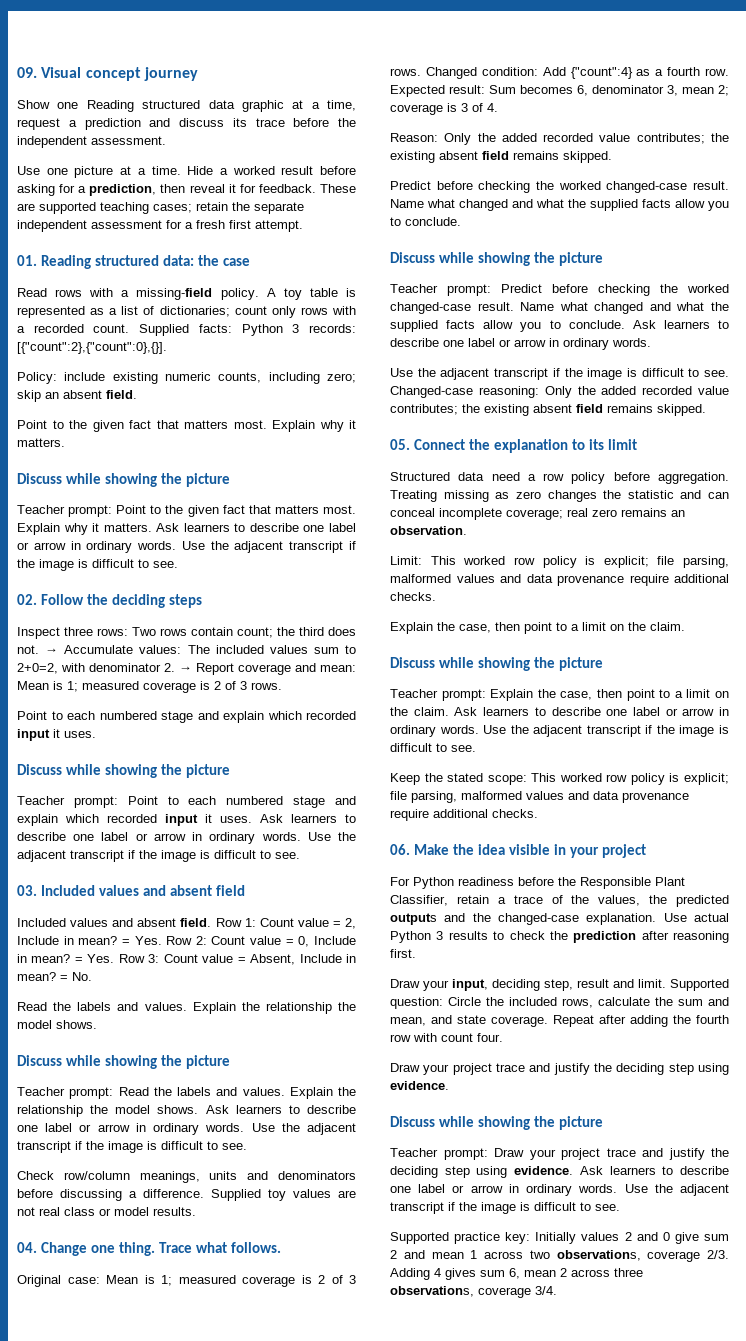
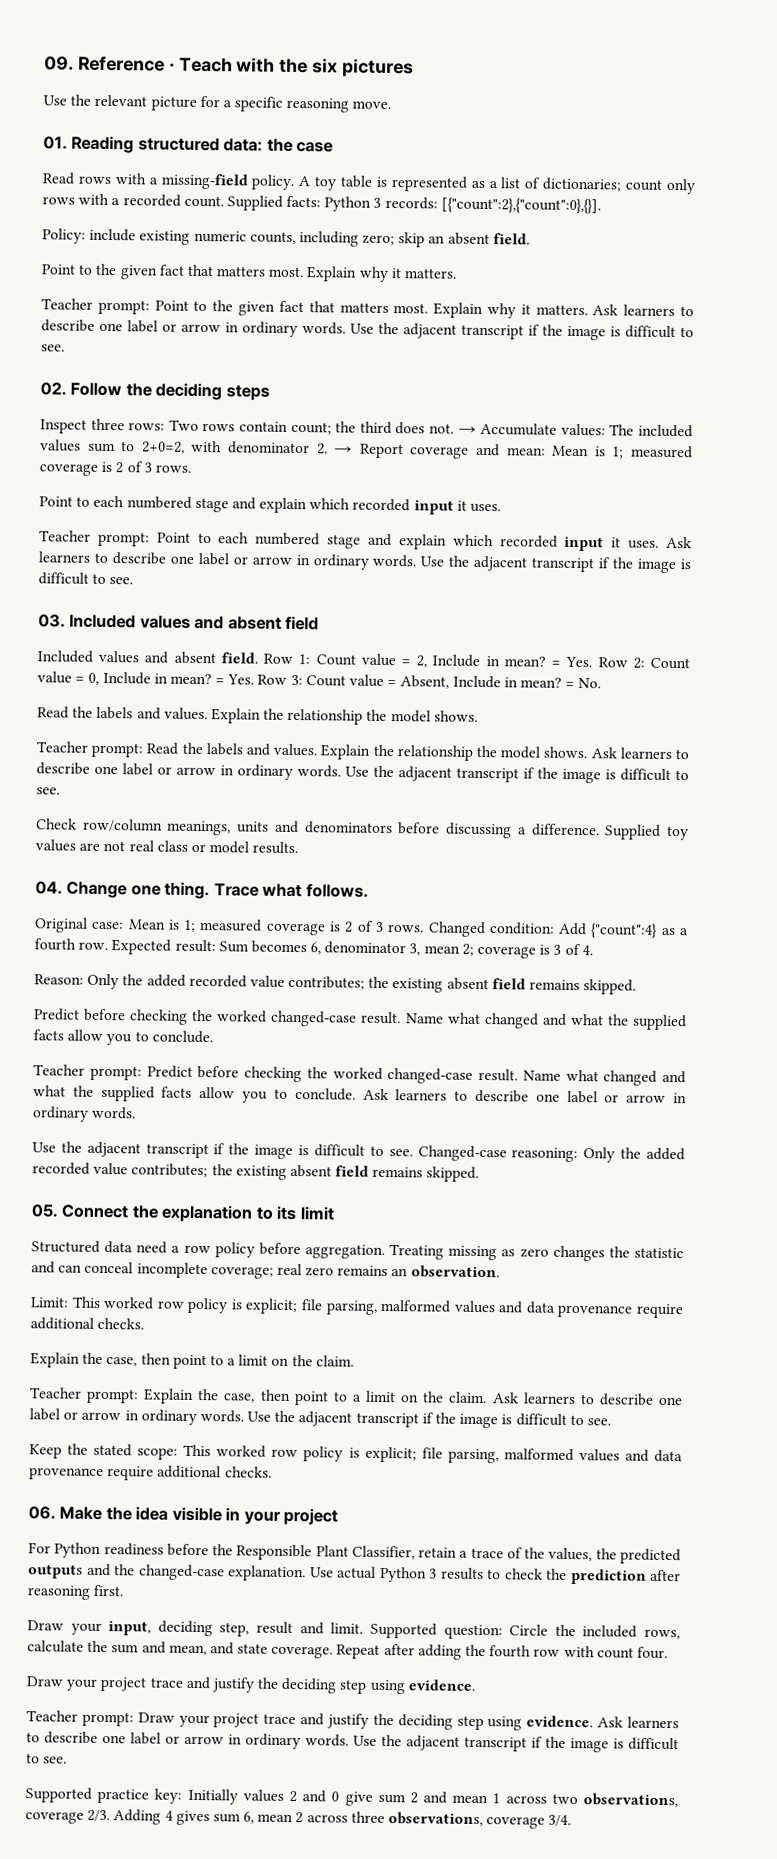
[41,67,198,81] [17,100,356,112] [17,118,356,130] [17,136,166,148] [17,166,356,178] [17,184,356,196] [17,202,304,214] [17,220,303,232] Visual concept journey // Show one Reading structured data graphic at a time, request a prediction and discuss its trace before the independent assessment. // Use one picture at a time. Hide a worked result before asking for a prediction, then reveal it for feedback. These are supported teaching cases; retain the separate independent assessment for a fresh first attempt. -> [77,55,415,78] [43,94,392,113] Reference · Teach with the six pictures // Use the relevant picture for a specific reasoning move.
[17,473,230,487] // Discuss while showing the picture -> (458, 273) none
[17,764,230,778] // Discuss while showing the picture -> (502, 508) none
[17,1055,230,1069] // Discuss while showing the picture -> (478, 716) none
[390,252,603,266] // Discuss while showing the picture -> (213, 1037) none
[390,657,603,671] // Discuss while showing the picture -> (354, 1361) none
[390,1116,603,1130] // Discuss while showing the picture -> (476, 1685) none

